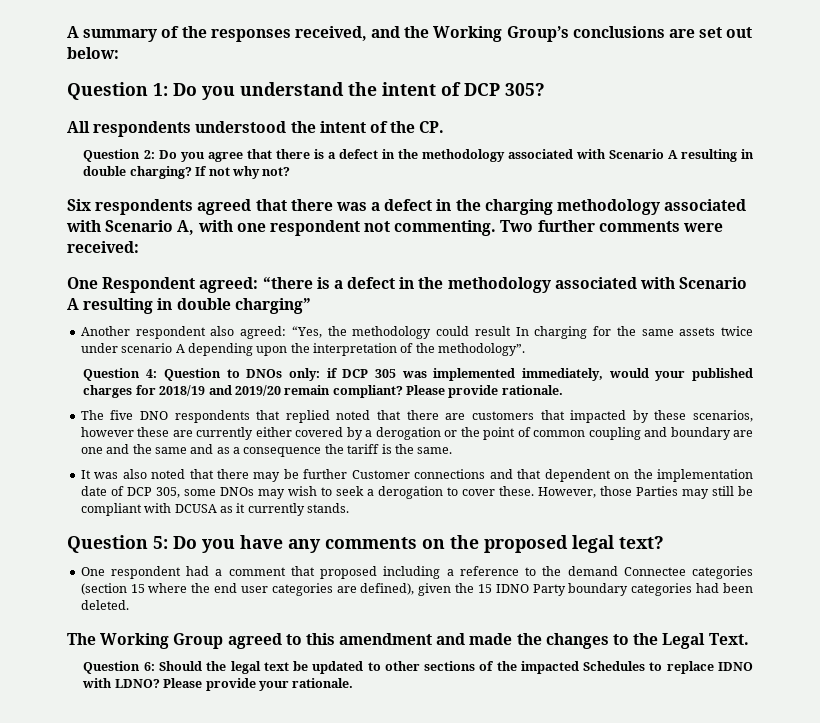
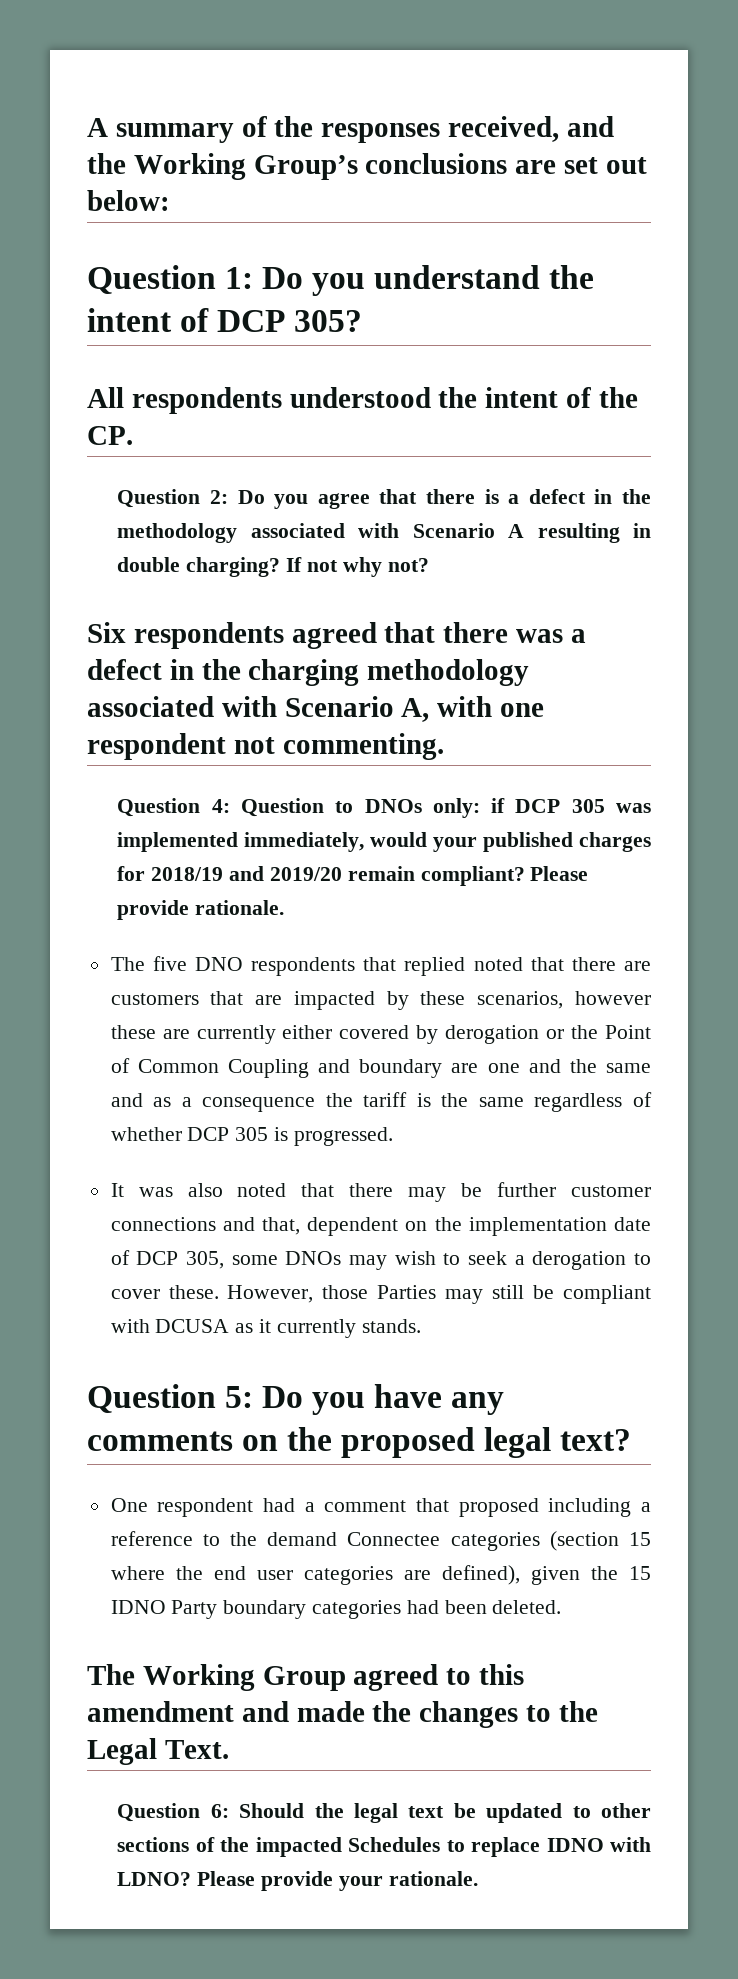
[500,220,724,232] [67,241,139,253] [67,277,748,293] [67,298,311,314] [80,326,753,339] [80,343,526,356] Two further comments were received: // One Respondent agreed: “there is a defect in the methodology associated with Scenario A resulting in double charging” // Another respondent also agreed: “Yes, the methodology could result In charging for the same assets twice under scenario A depending upon the interpretation of the methodology”. -> (444, 746) none
(565, 415) none -> [255,995,283,1005] are
[365,430,373,437] a -> (439, 1034) none
[483,427,641,440] point of common coupling -> [605,1025,652,1039] [110,1058,309,1078] Point of Common Coupling
[417,447,453,454] same. -> [478,1092,653,1112] [110,1127,393,1146] same regardless of whether DCP 305 is progressed.
[351,470,410,479] Customer -> [571,1185,652,1197] customer
[517,469,542,479] that -> [262,1217,301,1235] that,

